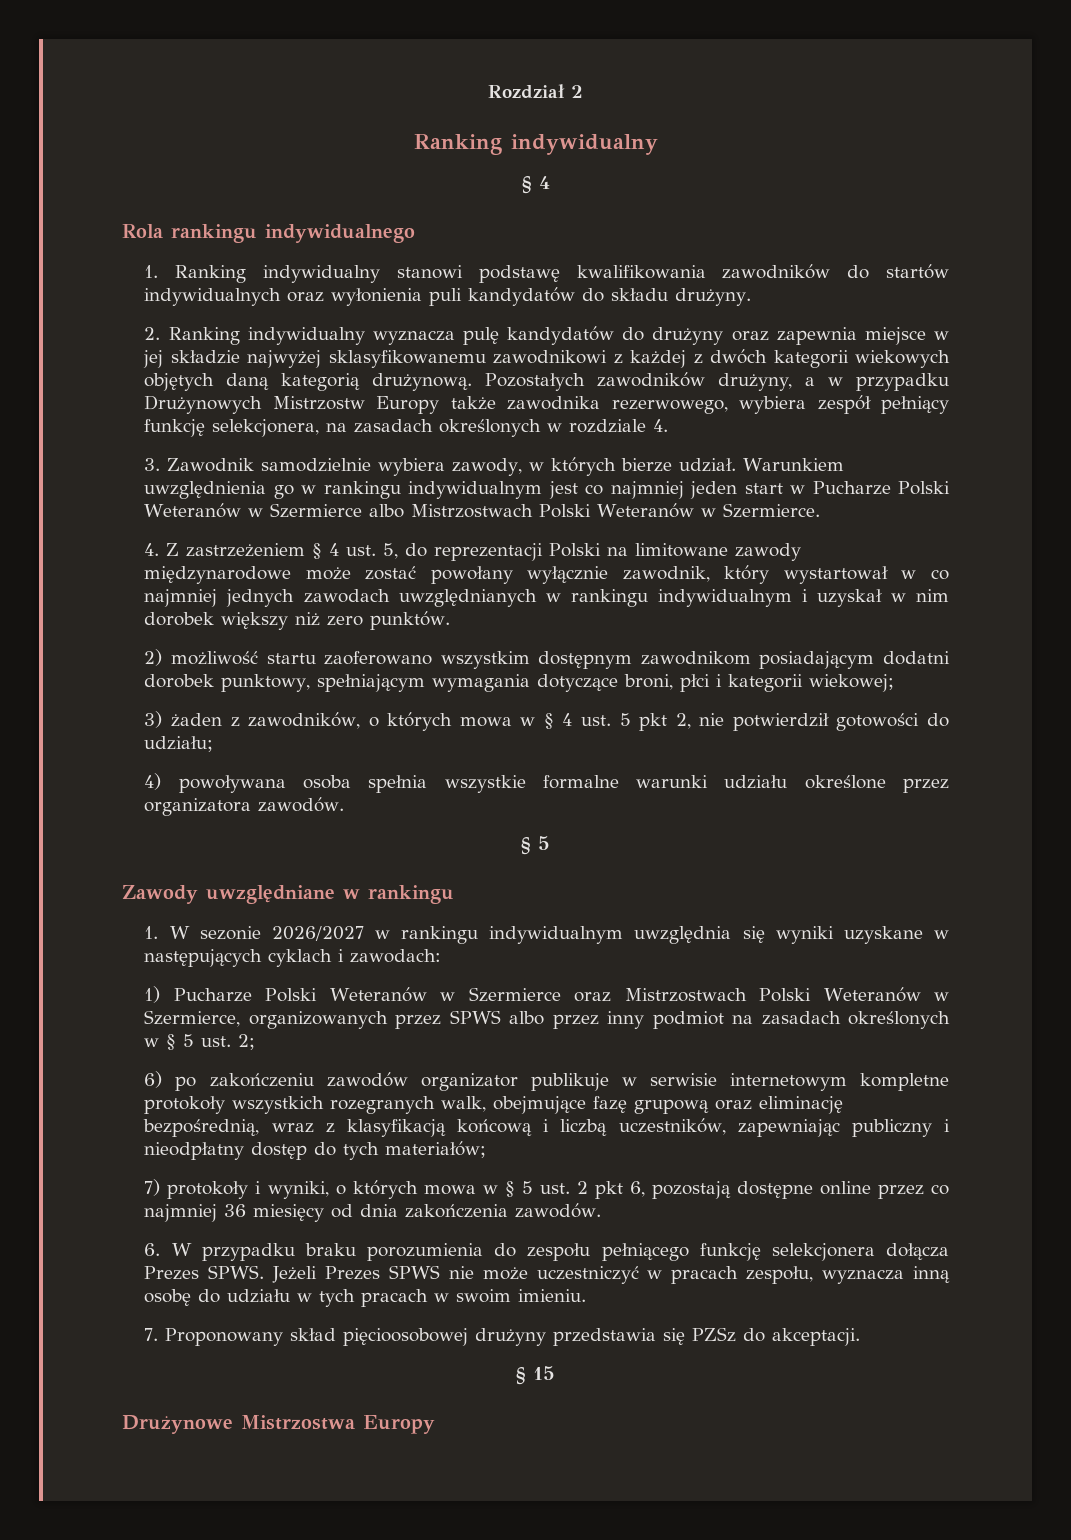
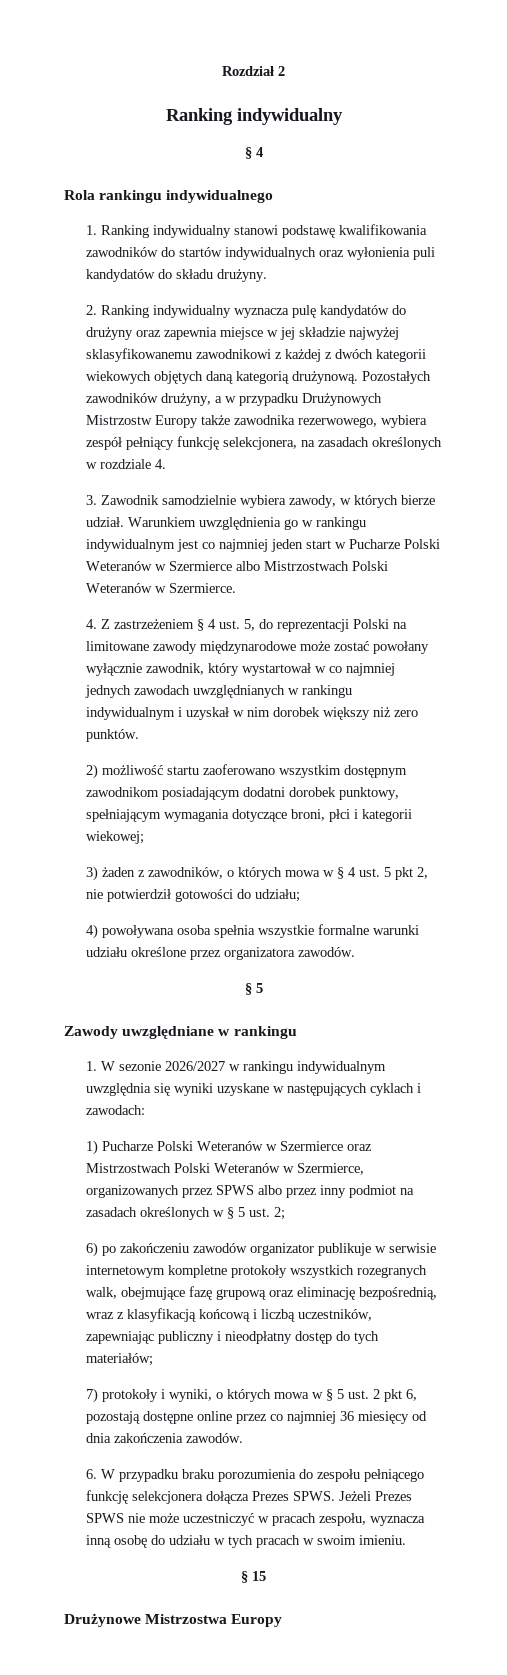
[144,1327,861,1346] // 7. Proponowany skład pięcioosobowej drużyny przedstawia się PZSz do akceptacji. -> (407, 1540) none

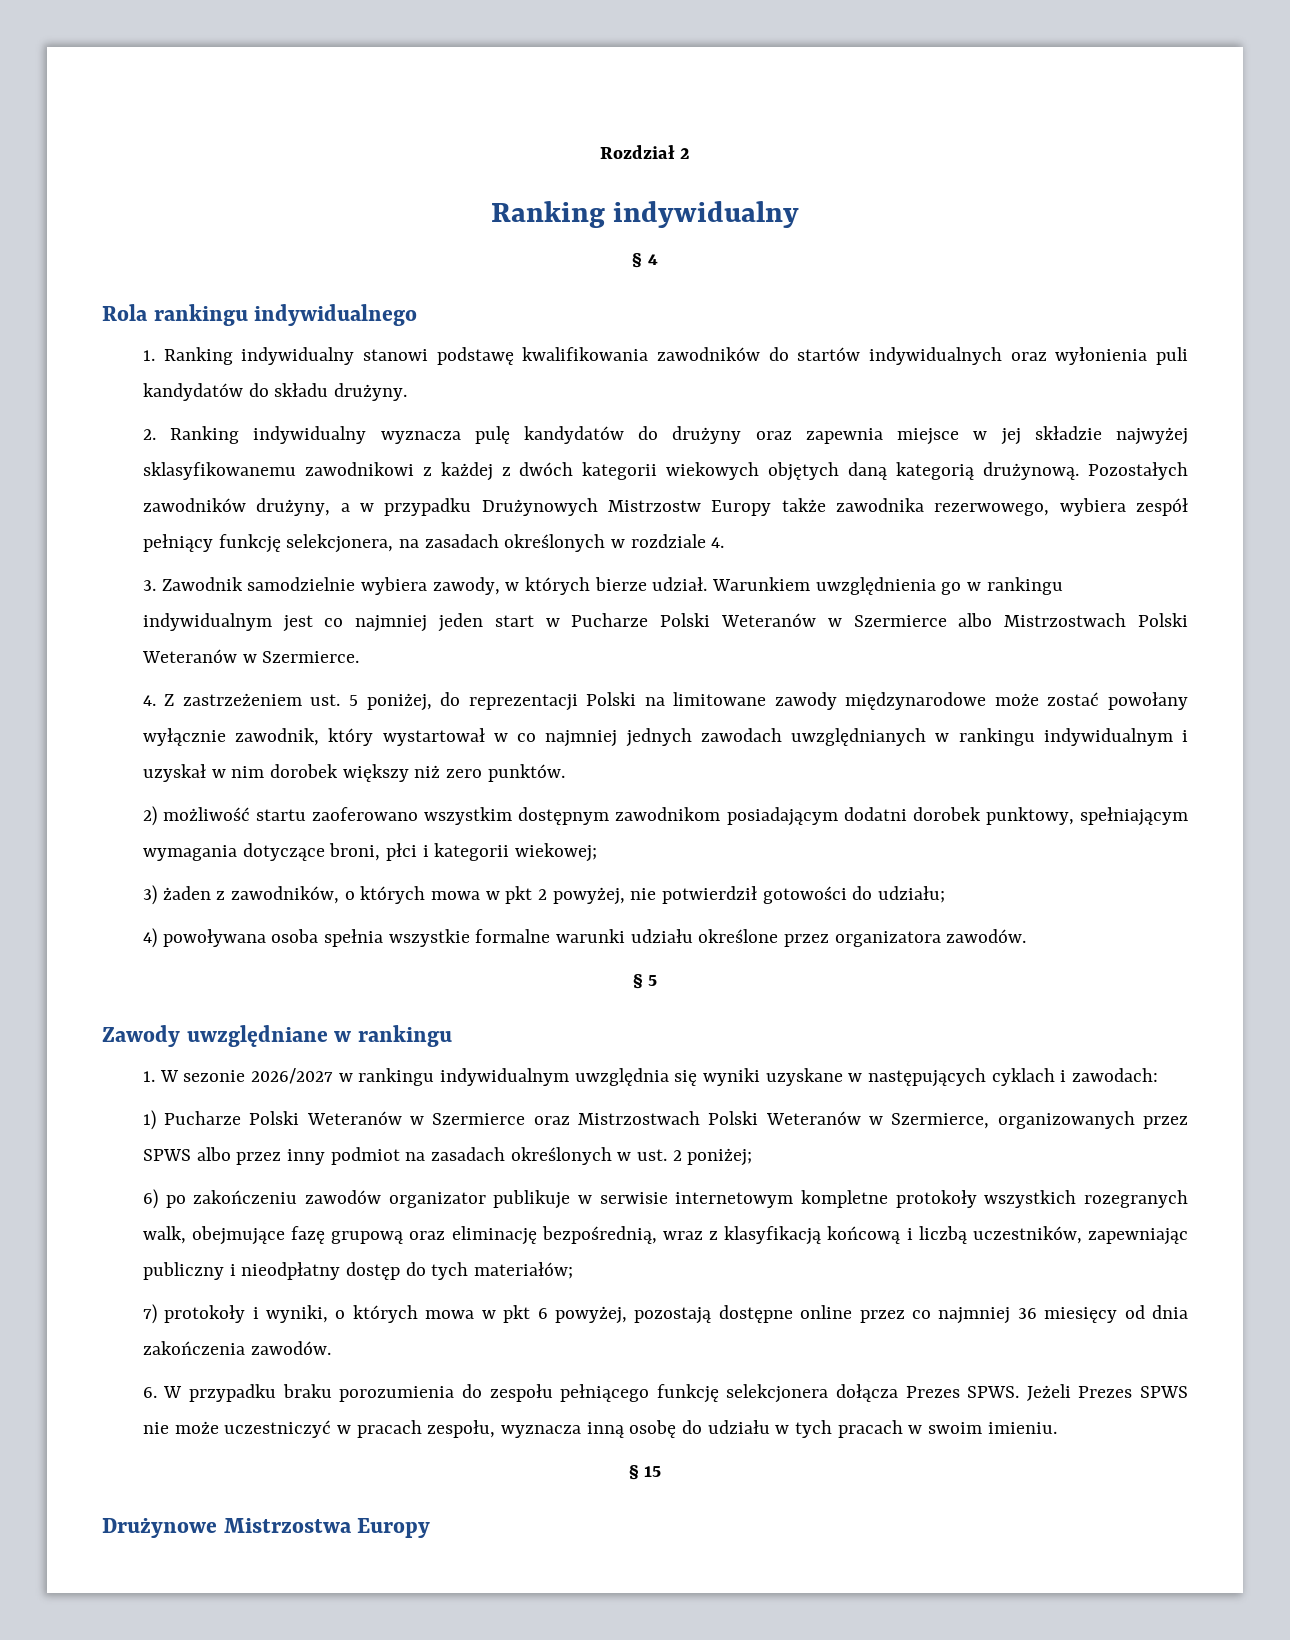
[197,619,256,631] § 4 ust. 5, -> [310,693,432,711] ust. 5 poniżej,
[337,867,429,880] § 4 ust. 5 pkt 2, -> [505,886,625,905] pkt 2 powyżej,
[227,1207,286,1220] § 5 ust. 2; -> [636,1148,753,1166] ust. 2 poniżej;
[326,1389,418,1402] § 5 ust. 2 pkt 6, -> [503,1305,627,1324] pkt 6 powyżej,

